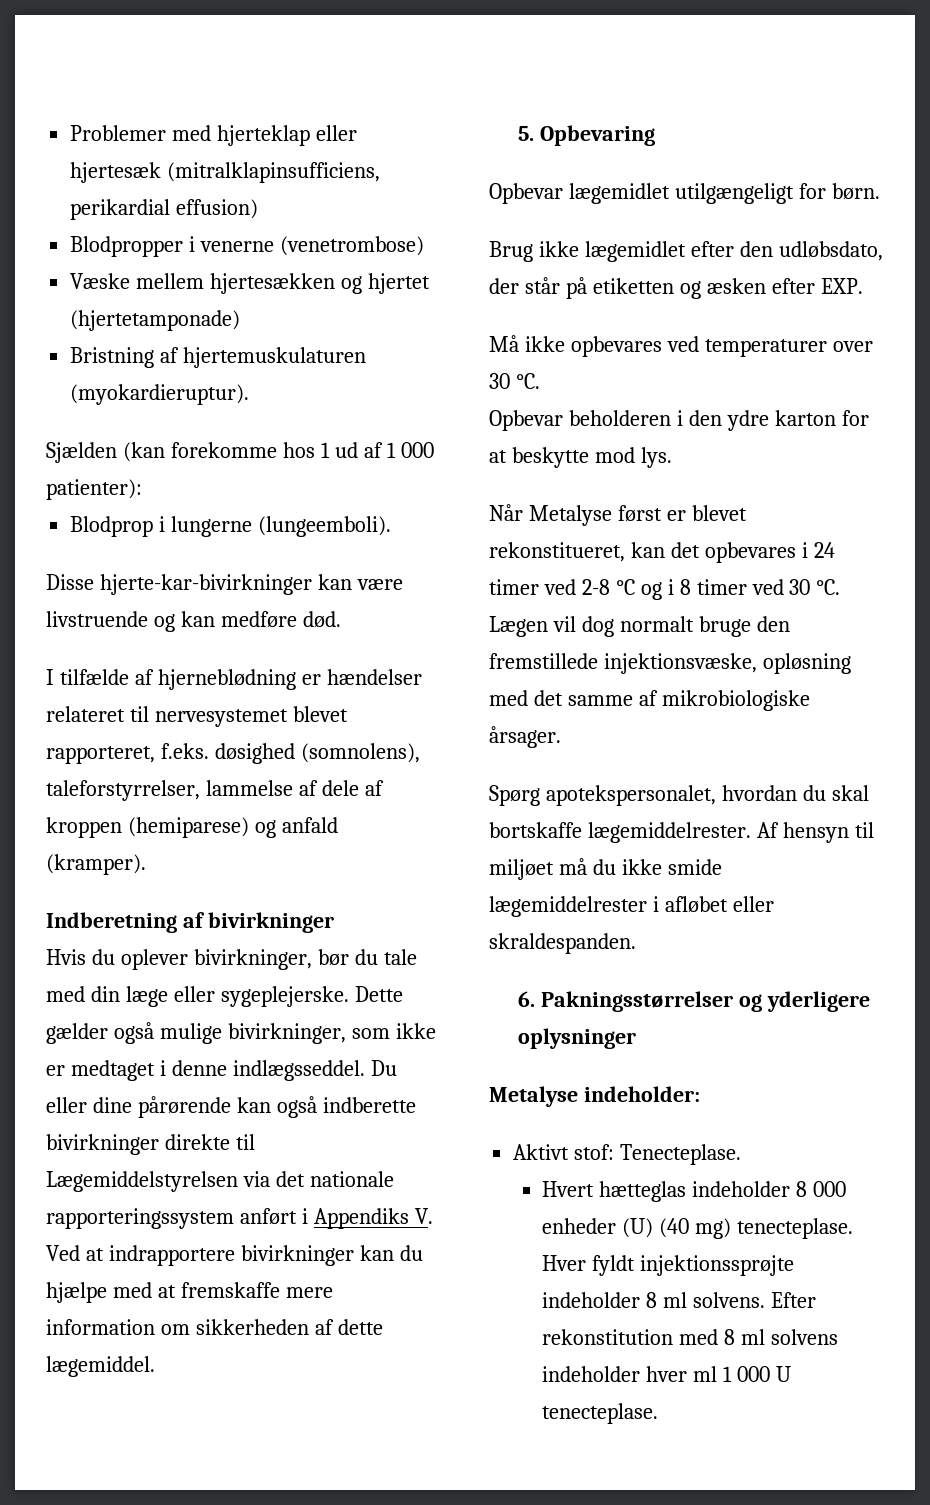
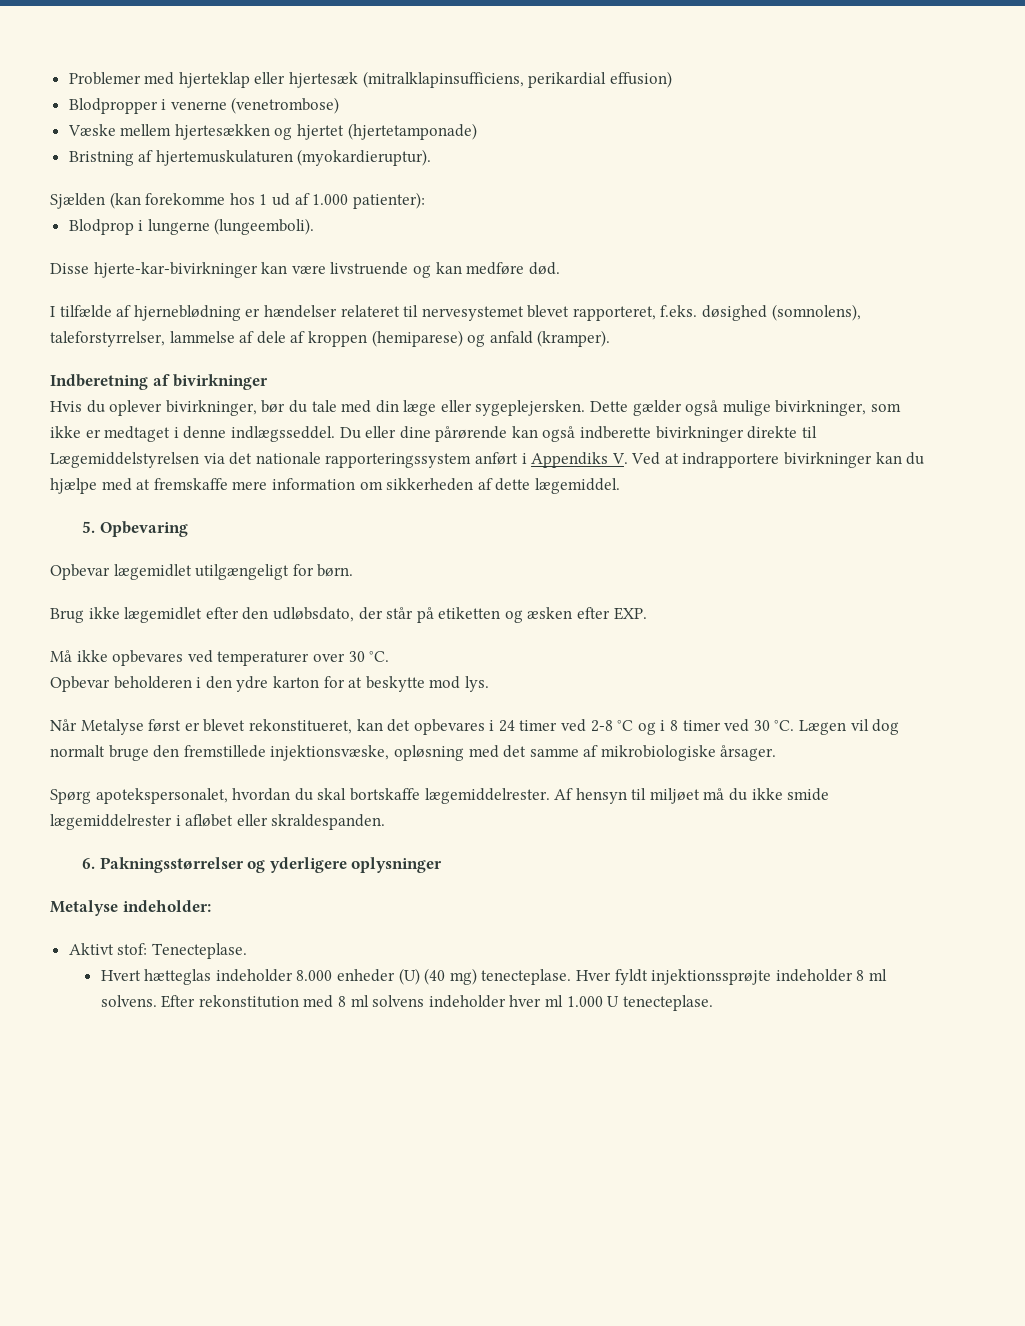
[386,442,434,458] 1 000 -> [312,194,349,205] 1.000
[220,986,349,1007] sygeplejerske. -> [475,400,586,416] sygeplejersken.
[796,1181,847,1197] 8 000 -> [296,970,333,981] 8.000
[723,1366,771,1382] 1 000 -> [566,996,603,1007] 1.000

